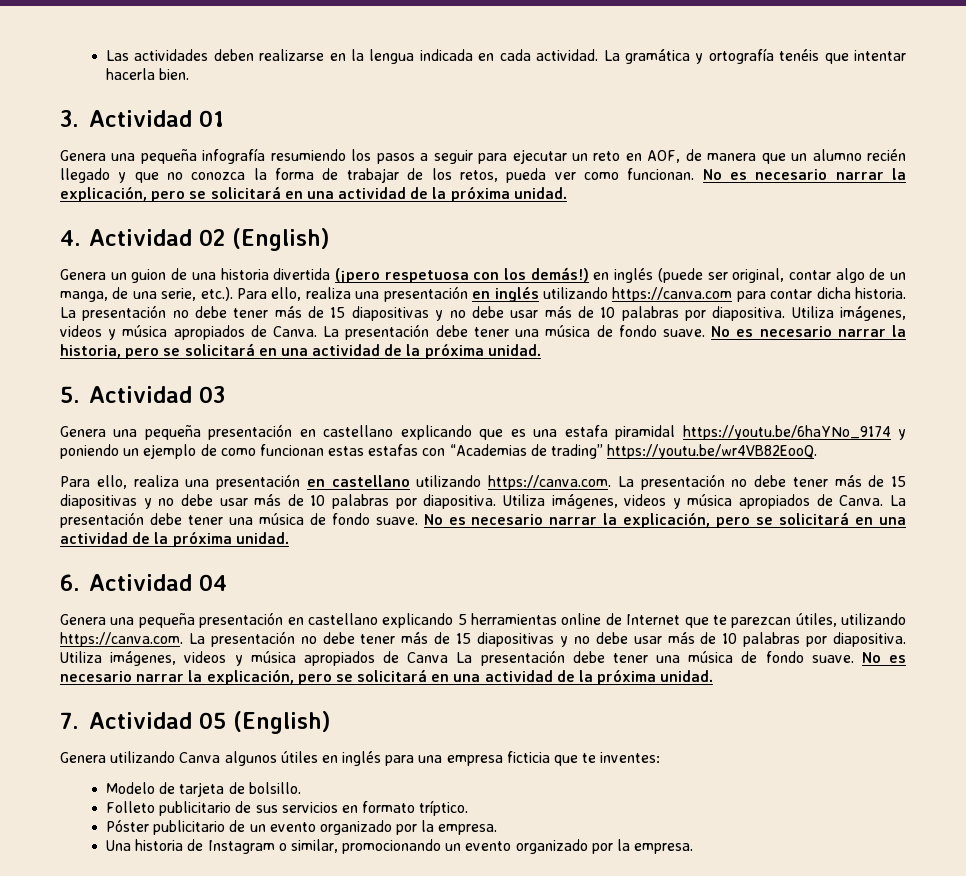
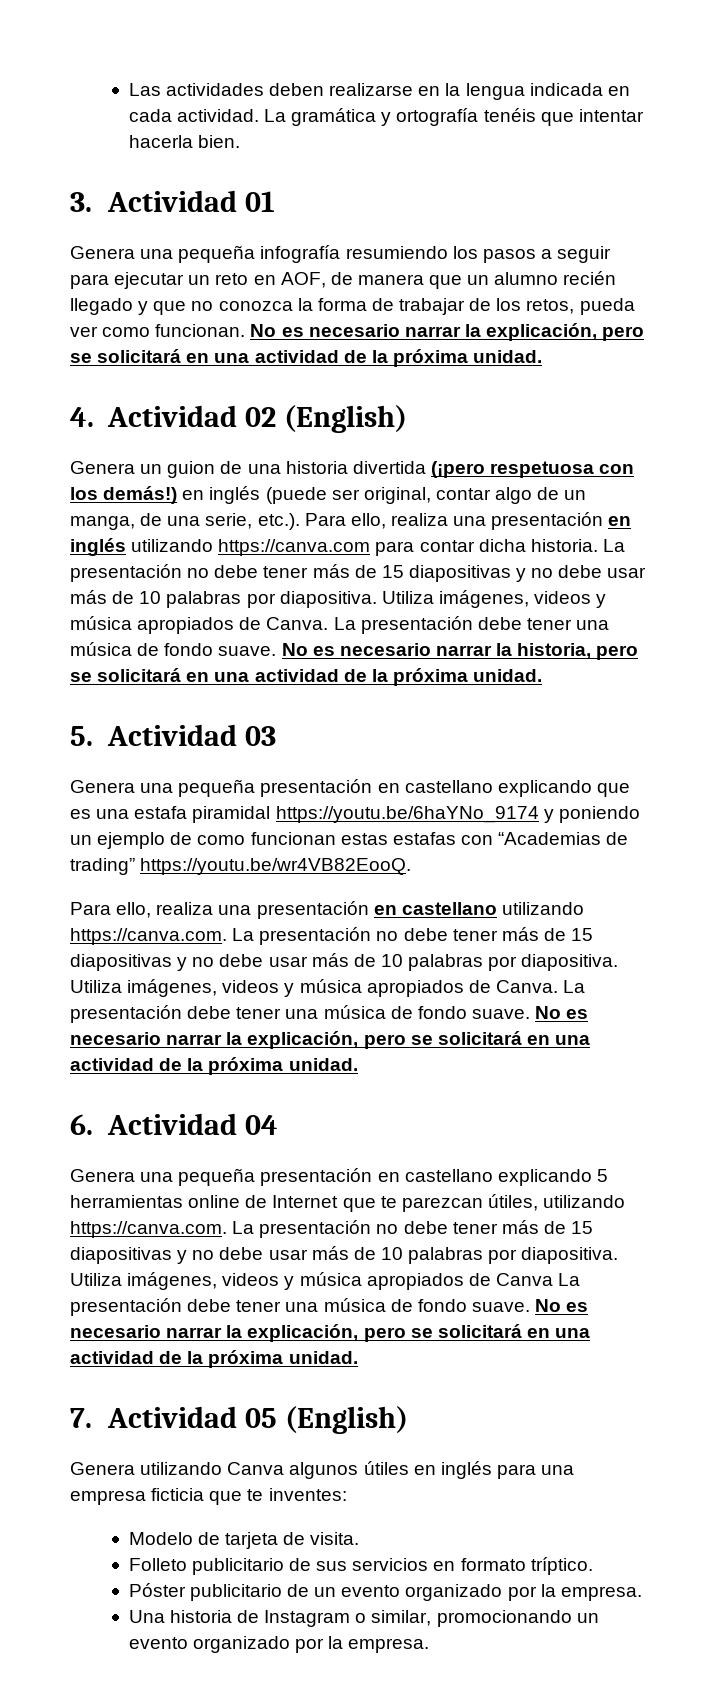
[248,782,301,794] bolsillo. -> [310,1532,360,1545] visita.

